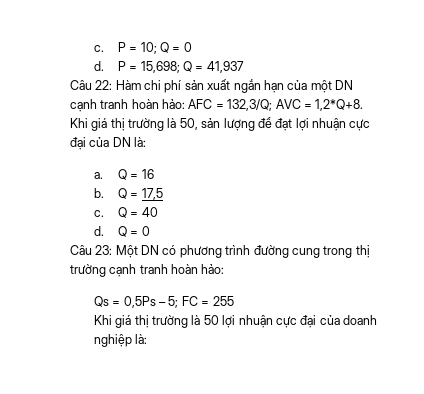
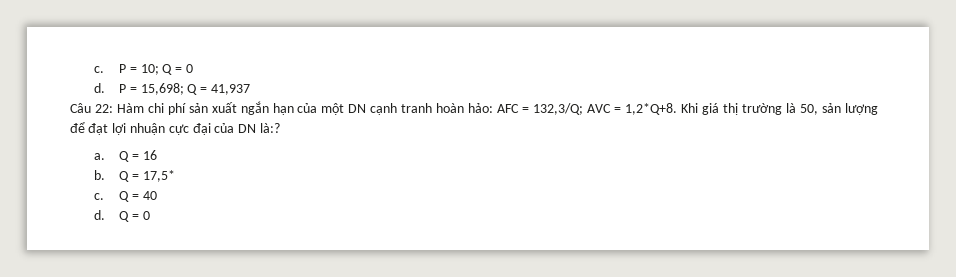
[134,137,147,147] là: -> [259,123,280,133] là:?
[141,188,163,200] 17,5 -> [142,170,175,182] 17,5*
[69,245,370,258] [69,264,225,277] [93,296,234,308] [93,315,378,328] [93,334,148,347] // Câu 23: Một DN có phương trình đường cung trong thị trường cạnh tranh hoàn hảo: // Qs = 0,5Ps – 5; FC = 255 // Khi giá thị trường là 50 lợi nhuận cực đại của doanh nghiệp là: -> (150, 215) none

